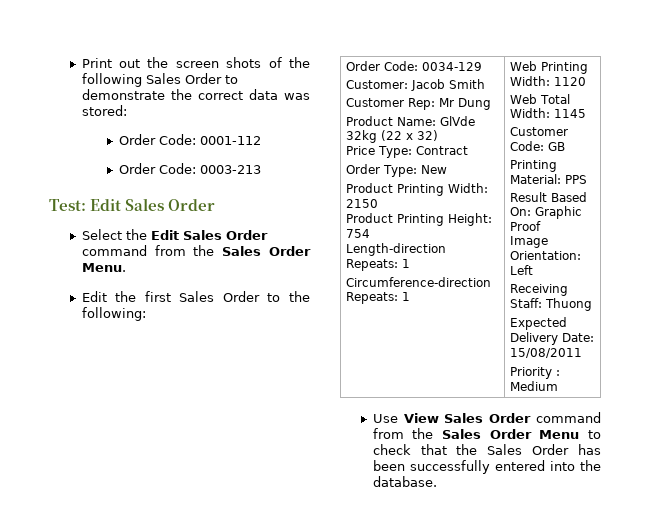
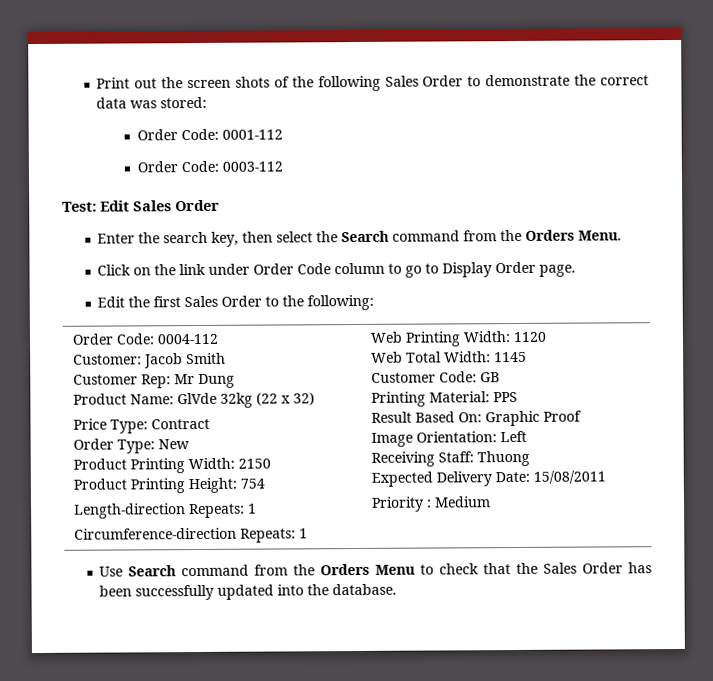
[199,165,261,174] 0003-213 -> [221,161,283,172] 0003-112
[81,229,268,240] [81,245,311,256] [81,263,126,272] Select the Edit Sales Order command from the Sales Order Menu. -> [97,229,623,247] [97,261,577,278] Enter the search key, then select the Search command from the Orders Menu. // Click on the link under Order Code column to go to Display Order page.
[422,62,483,71] 0034-129 -> [156,333,219,345] 0004-112
[403,412,601,423] [372,428,532,439] View Sales Order command from the Sales Order -> [128,563,371,577] Search command from the Orders
[494,460,545,471] entered -> [217,584,275,600] updated

